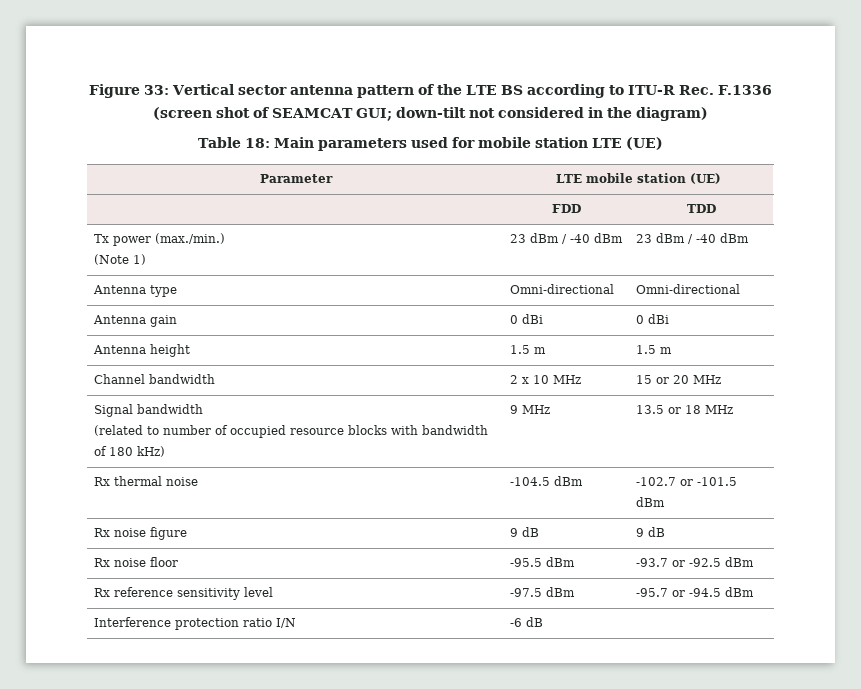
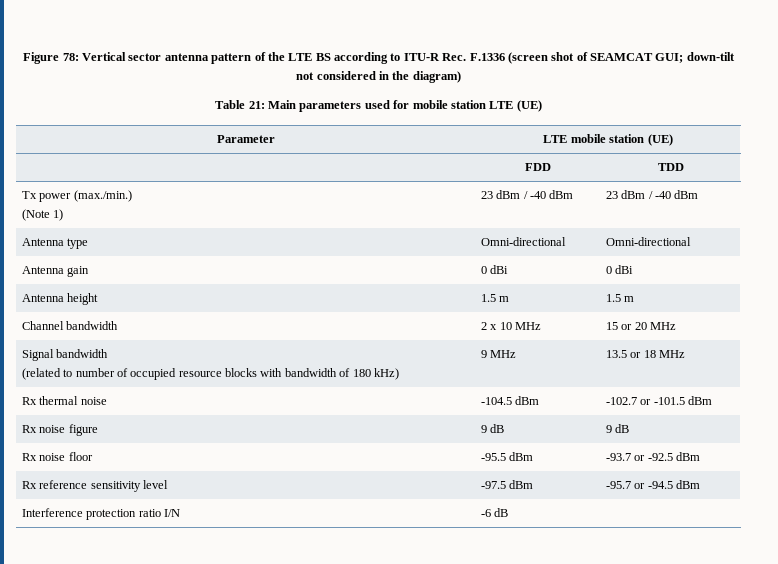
[143,85,169,95] 33: -> [62,53,79,61] 78:
[244,138,270,148] 18: -> [248,101,265,109] 21:

